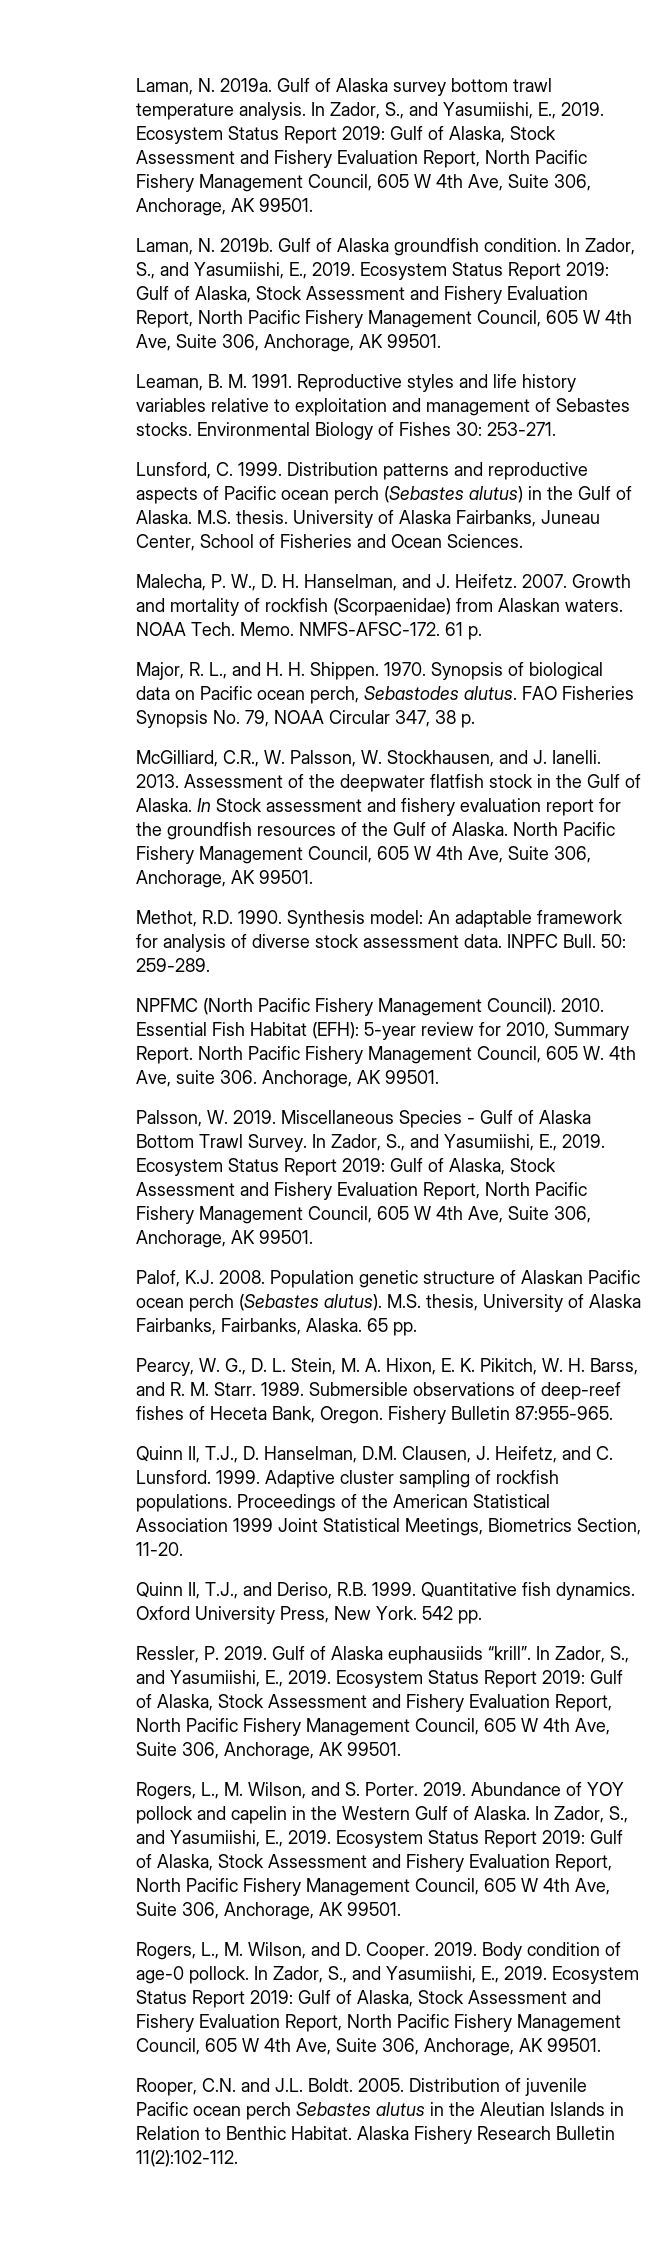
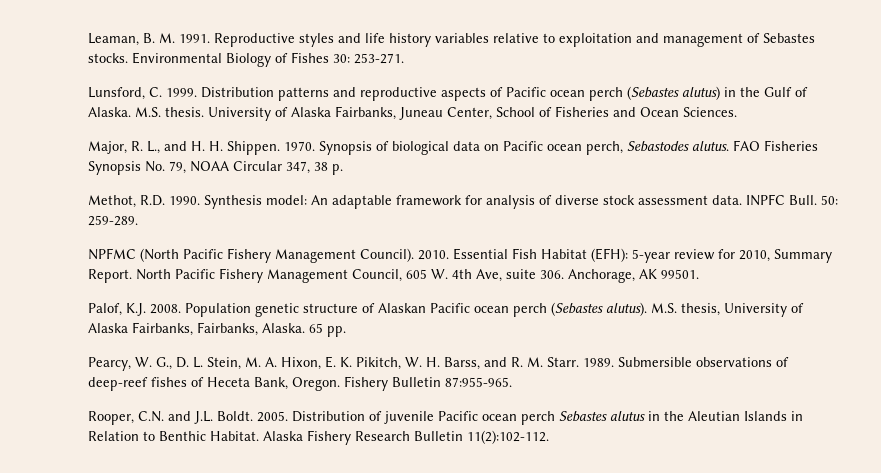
[135,78,552,96] [135,102,604,120] [135,126,556,144] [135,150,587,168] [135,174,591,192] [135,198,313,216] [135,238,635,256] [135,262,609,280] [135,286,588,304] [135,310,632,328] [135,334,441,352] Laman, N. 2019a. Gulf of Alaska survey bottom trawl temperature analysis. In Zador, S., and Yasumiishi, E., 2019. Ecosystem Status Report 2019: Gulf of Alaska, Stock Assessment and Fishery Evaluation Report, North Pacific Fishery Management Council, 605 W 4th Ave, Suite 306, Anchorage, AK 99501. // Laman, N. 2019b. Gulf of Alaska groundfish condition. In Zador, S., and Yasumiishi, E., 2019. Ecosystem Status Report 2019: Gulf of Alaska, Stock Assessment and Fishery Evaluation Report, North Pacific Fishery Management Council, 605 W 4th Ave, Suite 306, Anchorage, AK 99501. // -> (87, 39) none
[135,574,631,591] [135,598,623,616] [135,622,482,640] // Malecha, P. W., D. H. Hanselman, and J. Heifetz. 2007. Growth and mortality of rockfish (Scorpaenidae) from Alaskan waters. NOAA Tech. Memo. NMFS-AFSC-172. 61 p. -> (737, 112) none
[135,750,601,767] [135,774,641,792] [135,798,621,816] [135,822,615,840] [135,846,591,864] [135,870,313,888] // McGilliard, C.R., W. Palsson, W. Stockhausen, and J. Ianelli. 2013. Assessment of the deepwater flatfish stock in the Gulf of Alaska. In Stock assessment and fishery evaluation report for the groundfish resources of the Gulf of Alaska. North Pacific Fishery Management Council, 605 W 4th Ave, Suite 306, Anchorage, AK 99501. -> (343, 169) none
[135,1110,591,1128] [135,1134,605,1152] [135,1158,556,1176] [135,1182,587,1200] [135,1206,591,1224] [135,1230,313,1248] // Palsson, W. 2019. Miscellaneous Species - Gulf of Alaska Bottom Trawl Survey. In Zador, S., and Yasumiishi, E., 2019. Ecosystem Status Report 2019: Gulf of Alaska, Stock Assessment and Fishery Evaluation Report, North Pacific Fishery Management Council, 605 W 4th Ave, Suite 306, Anchorage, AK 99501. -> (699, 274) none
[135,1446,613,1463] [135,1470,559,1488] [135,1494,550,1512] [135,1518,641,1536] [135,1542,183,1556] [135,1582,635,1600] [135,1606,482,1624] [135,1646,629,1664] [135,1670,623,1688] [135,1694,612,1712] [135,1718,610,1736] [135,1742,401,1760] [135,1782,624,1800] [135,1806,628,1824] [135,1830,623,1848] [135,1854,612,1872] [135,1878,610,1896] [135,1902,401,1920] [135,1942,621,1960] [135,1966,639,1984] [135,1990,601,2008] [135,2014,621,2032] [135,2038,601,2056] // Quinn II, T.J., D. Hanselman, D.M. Clausen, J. Heifetz, and C. Lunsford. 1999. Adaptive cluster sampling of rockfish populations. Proceedings of the American Statistical Association 1999 Joint Statistical Meetings, Biometrics Section, 11-20. // Quinn II, T.J., and Deriso, R.B. 1999. Quantitative fish dynamics. Oxford University Press, New York. 542 pp. // Ressler, P. 2019. Gulf of Alaska euphausiids “krill”. In Zador, S., and Yasumiishi, E., 2019. Ecosystem Status Report 2019: Gulf of Alaska, Stock Assessment and Fishery Evaluation Report, North Pacific Fishery Management Council, 605 W 4th Ave, Suite 306, Anchorage, AK 99501. // Rogers, L., M. Wilson, and S. Porter. 2019. Abundance of YOY pollock and capelin in the Western Gulf of Alaska. In Zador, S., and Yasumiishi, E., 2019. Ecosystem Status Report 2019: Gulf of Alaska, Stock Assessment and Fishery Evaluation Report, North Pacific Fishery Management Council, 605 W 4th Ave, Suite 306, Anchorage, AK 99501. // Rogers, L., M. Wilson, and D. Cooper. 2019. Body condition of age-0 pollock. In Zador, S., and Yasumiishi, E., 2019. Ecosystem Status Report 2019: Gulf of Alaska, Stock Assessment and Fishery Evaluation Report, North Pacific Fishery Management Council, 605 W 4th Ave, Suite 306, Anchorage, AK 99501. -> (512, 382) none

